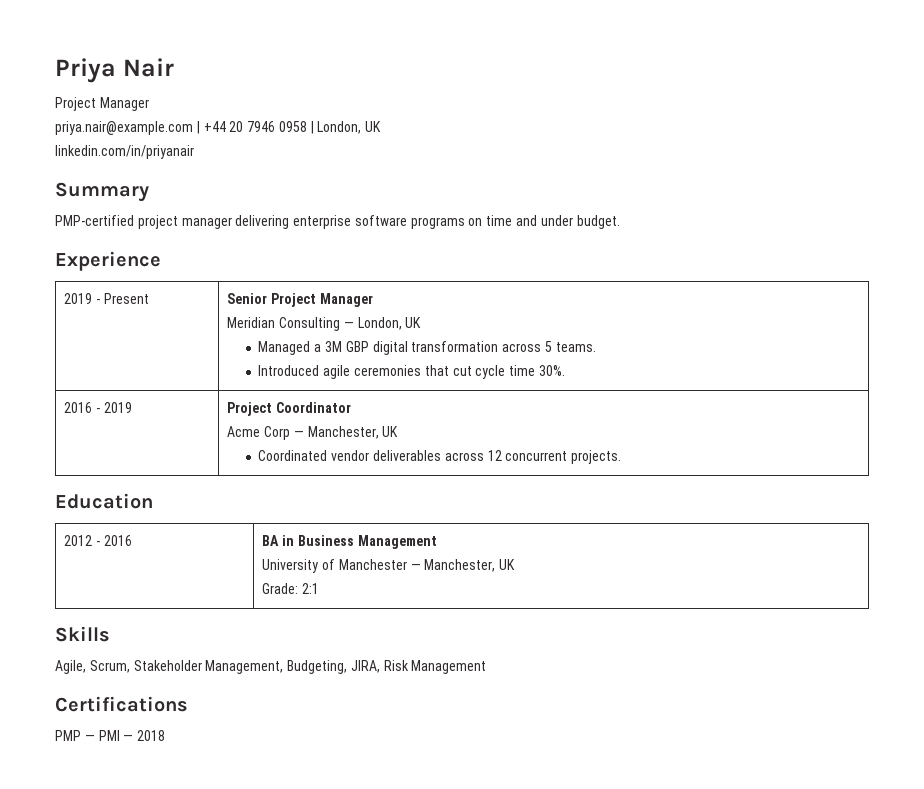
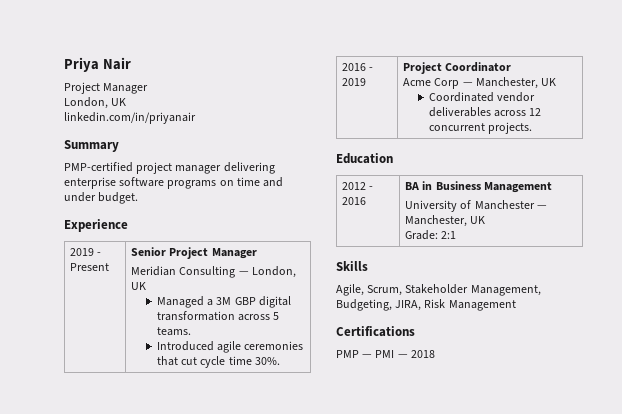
[55,121,314,135] priya.nair@example.com | +44 20 7946 0958 | -> (149, 88) none

